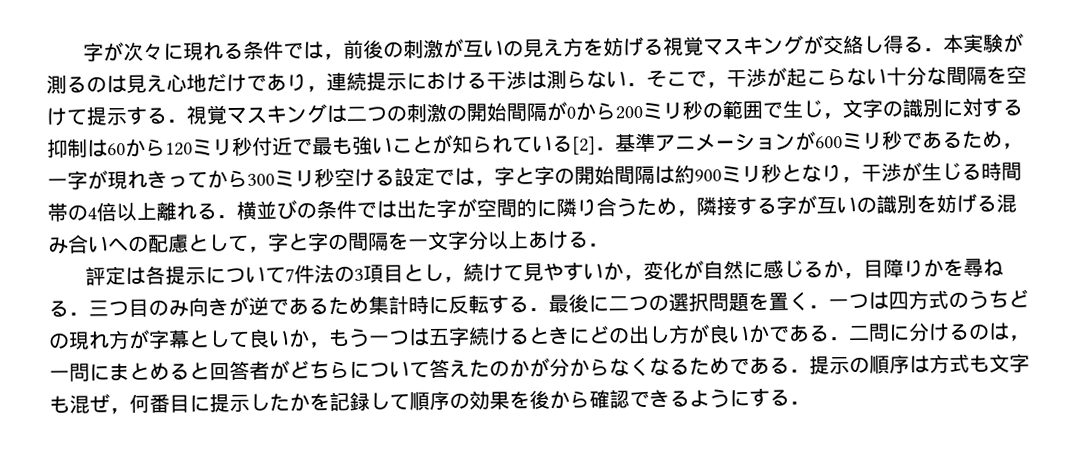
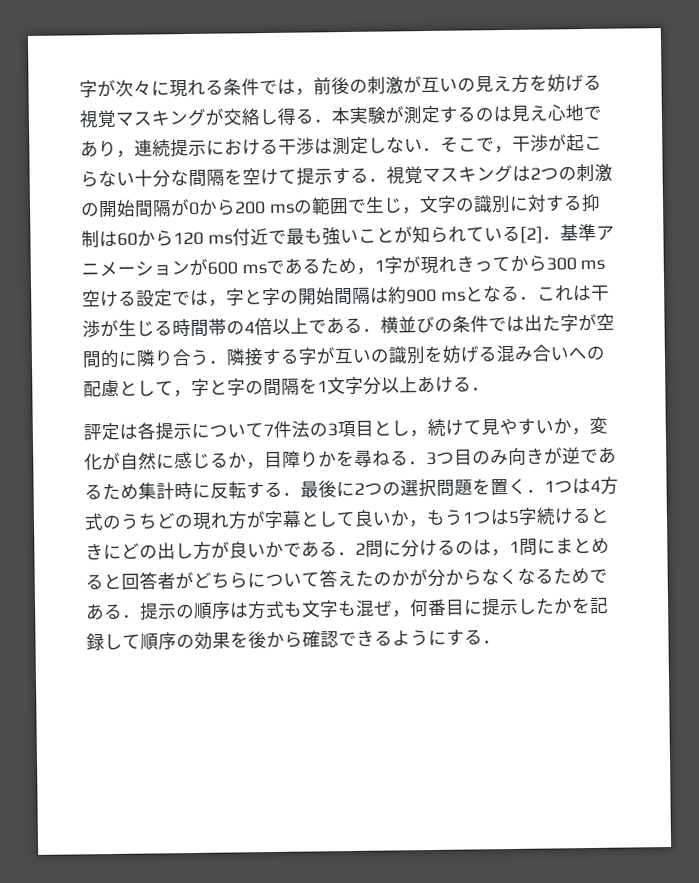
(67, 84) none -> [421,105,459,124] 定す
[206,73,247,93] だけ -> (584, 113) none
[566,70,587,88] ら -> [350,136,387,154] 定し
[346,106,367,121] 二 -> [530,167,541,180] 2
[642,100,703,120] ミリ秒 -> [269,203,295,214] ms
[192,136,253,157] ミリ秒 -> [207,234,233,245] ms
[842,130,903,151] ミリ秒 -> [241,264,267,275] ms
[47,178,68,188] 一 -> [373,259,385,272] 1
[274,168,335,188] ミリ秒 -> [580,259,606,271] ms
[721,163,862,184] ミリ秒となり， -> [440,284,592,303] msとなる．これは
[156,201,197,221] 離れ -> [308,317,345,335] であ
[636,197,697,217] ため， -> [208,360,228,364] ．
[408,239,429,249] 一 -> [317,380,328,393] 1
[88,300,109,317] 三 -> [426,451,437,466] 3
[608,296,629,311] 二 -> [354,482,365,495] 2
[828,291,909,310] 一つは四 -> [544,477,601,495] 1つは4
[369,327,450,347] 一つは五 -> [462,509,520,526] 1つは5
[848,325,870,340] 二 -> [355,542,366,555] 2
[49,370,70,380] 一 -> [509,540,520,553] 1

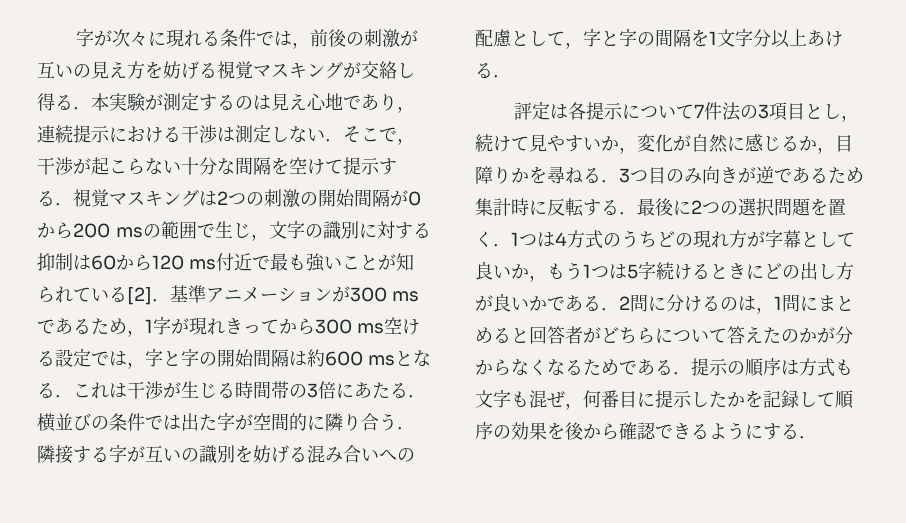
[207,261,238,275] 600 -> [350,287,387,302] 300
[406,288,437,303] 900 -> [325,351,363,366] 600
[244,317,345,336] 4倍以上であ -> [307,381,390,399] 3倍にあた

